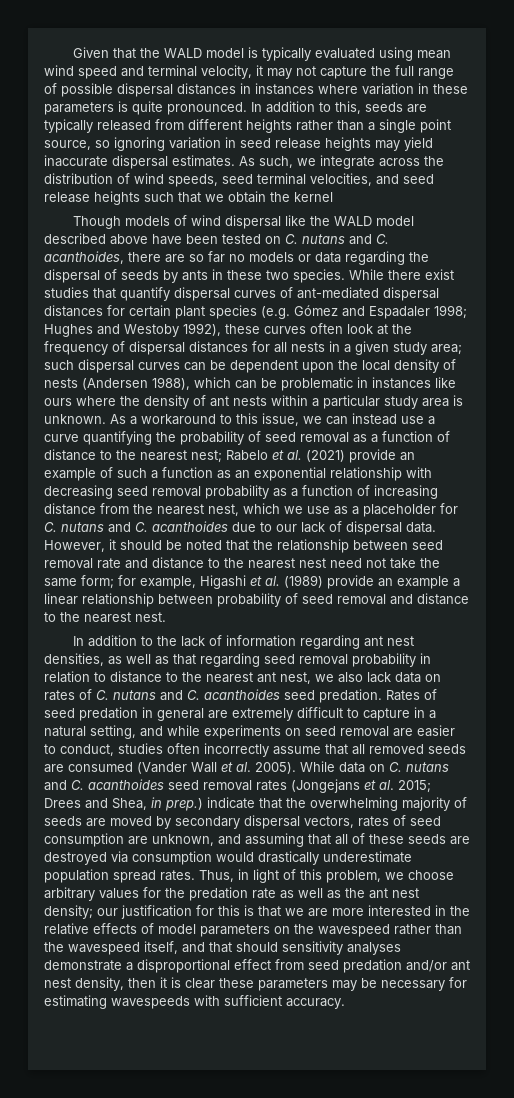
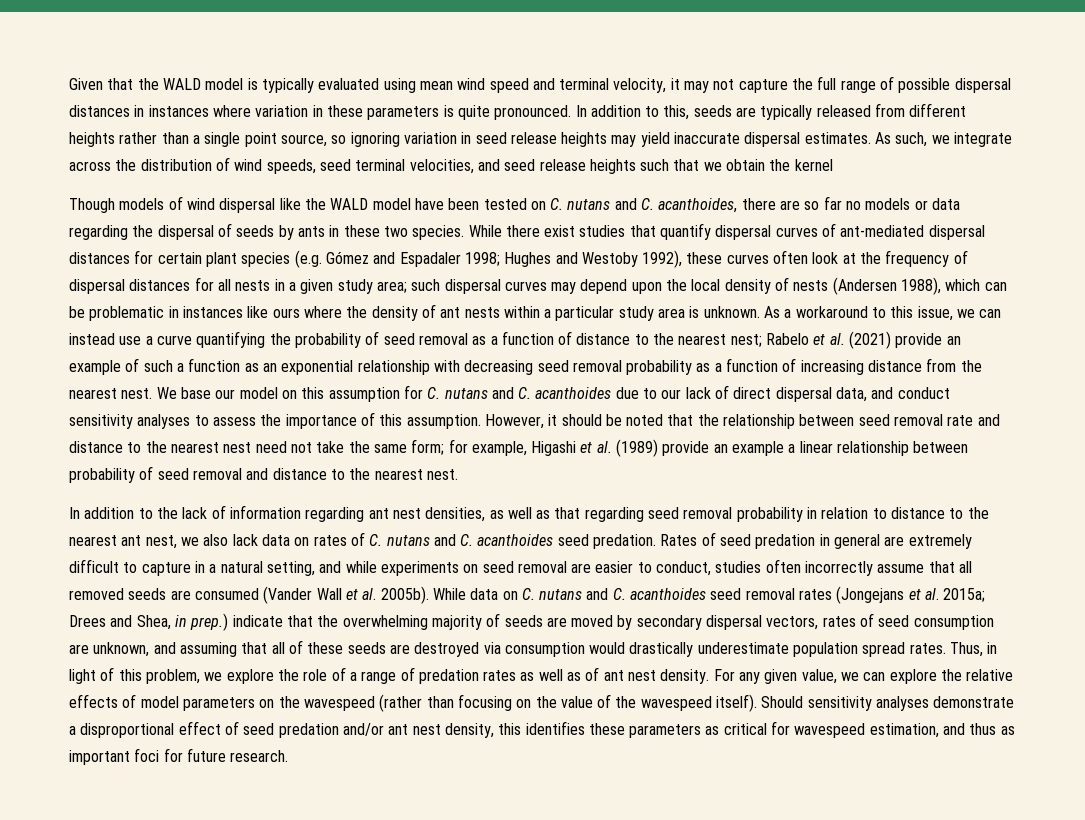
[44,233,148,245] described above -> (411, 204) none
[184,360,298,373] can be dependent -> [551,279,628,294] may depend
[208,503,436,517] nest, which we use as a placeholder -> [121,387,400,402] nest. We base our model on this assumption
[346,521,436,535] dispersal data. -> [733,387,950,402] [69,412,481,429] direct dispersal data, and conduct sensitivity analyses to assess the importance of this assumption.
[255,762,296,774] 2005). -> [380,586,429,604] 2005b).
[398,780,431,793] 2015; -> [943,588,986,602] 2015a;
[408,870,454,880] [44,887,419,901] [44,905,446,919] choose arbitrary values for the predation rate as well as the ant nest density; our justification for this is that we are more interested in -> [226,667,937,684] explore the role of a range of predation rates as well as of ant nest density. For any given value, we can explore
[394,924,462,935] [44,941,278,955] rather than the wavespeed itself, and that should -> [379,694,804,712] (rather than focusing on the value of the wavespeed itself). Should
[275,959,304,970] from -> [224,721,239,735] of
[128,977,467,991] [44,995,345,1009] then it is clear these parameters may be necessary for estimating wavespeeds with sufficient accuracy. -> [498,721,1015,738] [69,748,289,765] this identifies these parameters as critical for wavespeed estimation, and thus as important foci for future research.

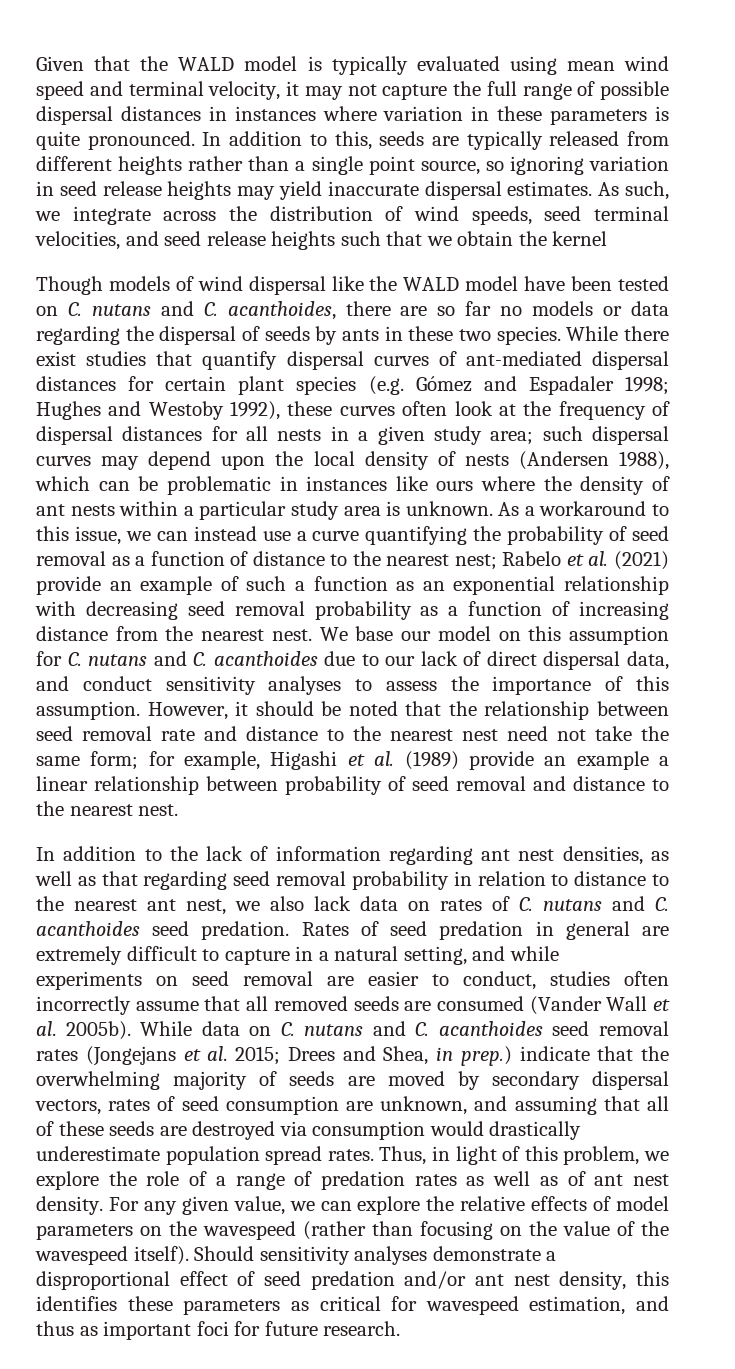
[943,588,986,602] 2015a; -> [235,1046,280,1065] 2015;

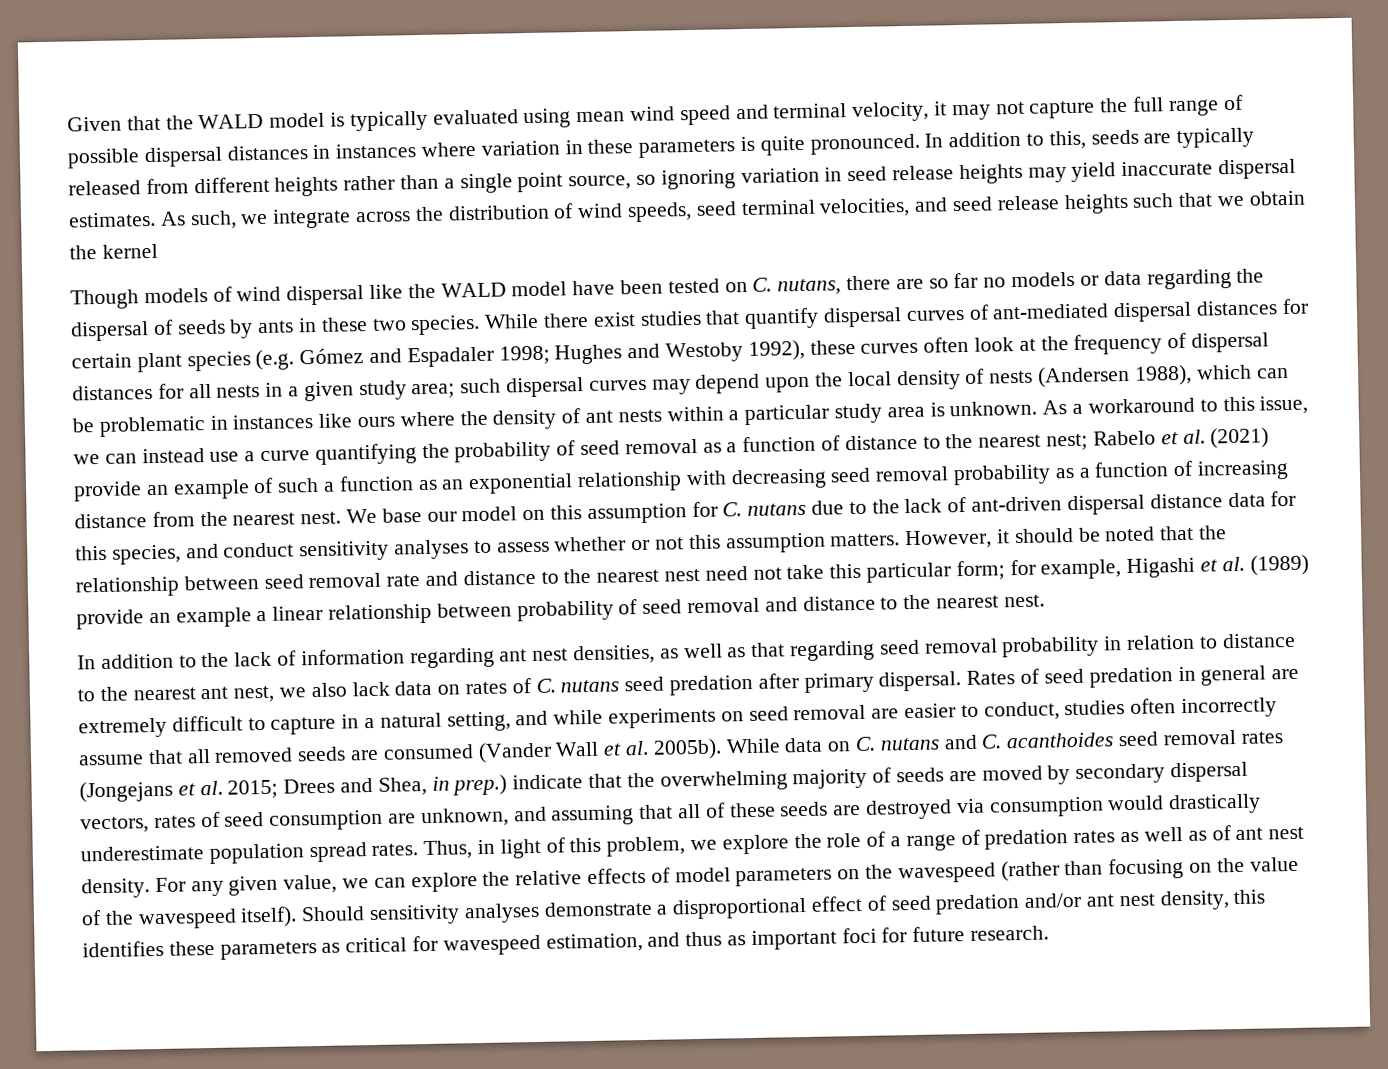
[91,301,336,320] nutans and C. acanthoides, -> [777,278,842,296] nutans,
[153,651,318,666] and C. acanthoides -> (807, 509) none
[385,651,670,670] our lack of direct dispersal data, -> [871,490,1297,516] [75,544,181,565] the lack of ant-driven dispersal distance data for this species,
[450,676,670,695] [36,701,140,720] the importance of this assumption. -> [554,532,901,554] whether or not this assumption matters.
[641,726,669,741] [36,756,80,766] the same -> [829,562,952,583] this particular
[612,896,669,911] [36,921,290,940] and C. acanthoides seed predation. -> [624,671,962,696] seed predation after primary dispersal.

